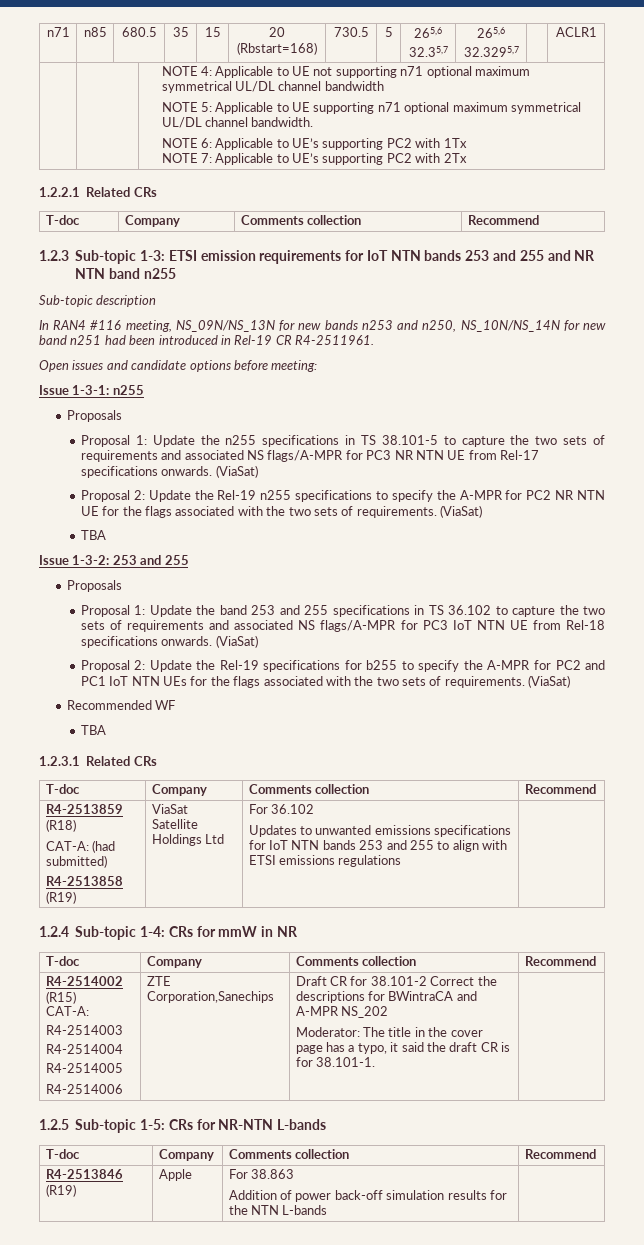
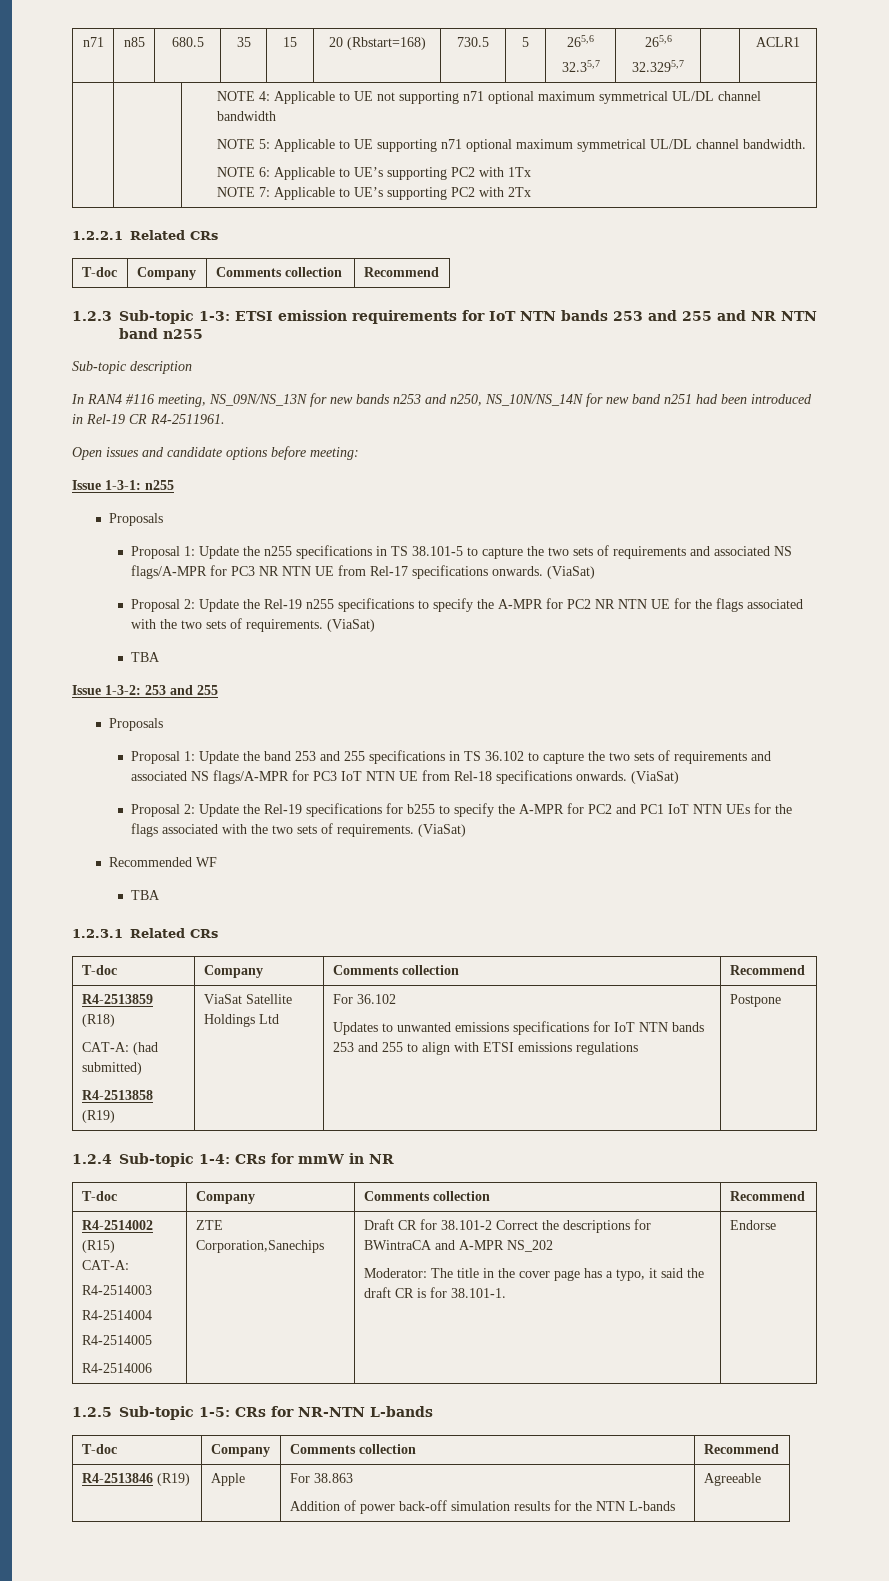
(402, 861) none -> [729,994,781,1007] Postpone
(376, 1062) none -> [729,1220,776,1230] Endorse
(328, 1210) none -> [703,1473,761,1486] Agreeable

